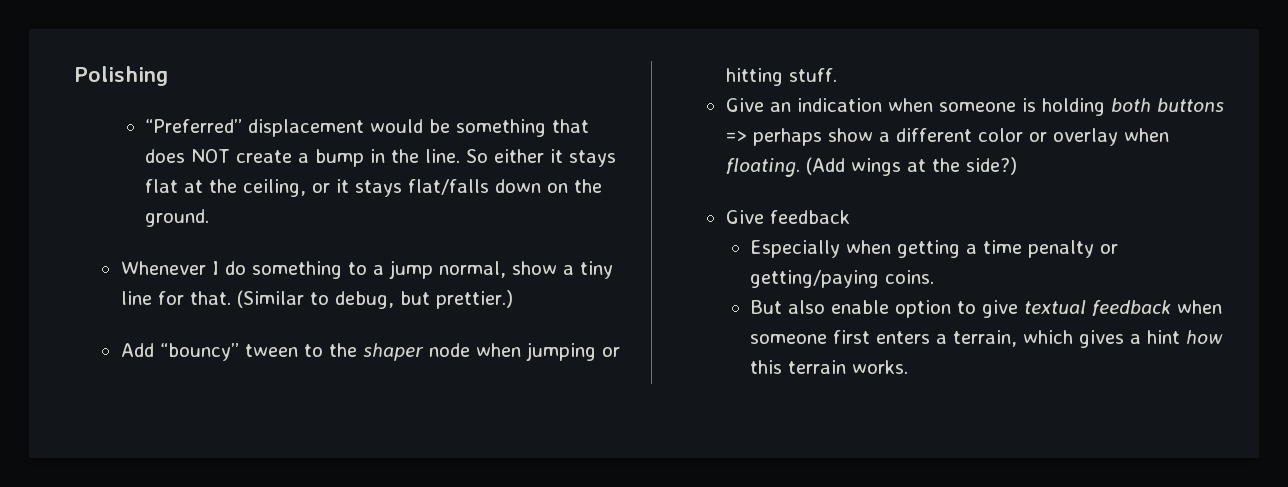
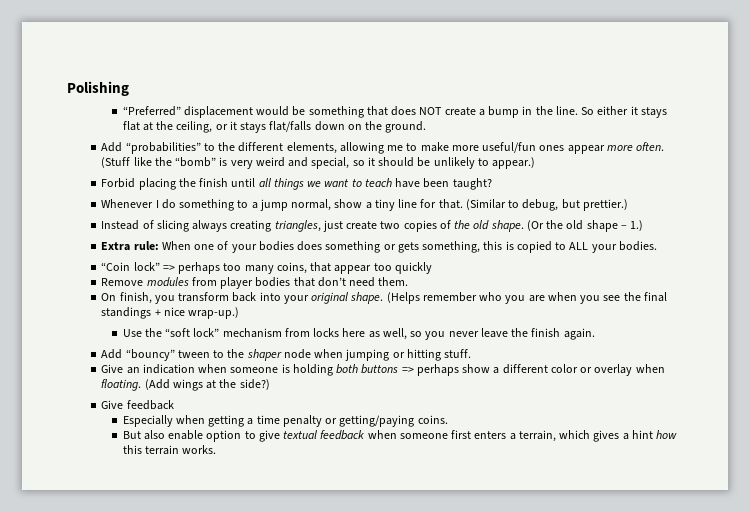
(209, 218) none -> [101,142,665,154] [101,157,536,169] [101,178,492,190] // Add “probabilities” to the different elements, allowing me to make more useful/fun ones appear more often. (Stuff like the “bomb” is very weird and special, so it should be unlikely to appear.) // Forbid placing the finish until all things we want to teach have been taught?
(513, 299) none -> [101,220,644,232] [101,241,657,253] [101,262,432,274] [101,277,409,289] [101,292,667,304] [101,307,240,319] [122,328,595,340] // Instead of slicing always creating triangles, just create two copies of the old shape. (Or the old shape – 1.) // Extra rule: When one of your bodies does something or gets something, this is copied to ALL your bodies. // “Coin lock” => perhaps too many coins, that appear too quickly // Remove modules from player bodies that don’t need them. // On finish, you transform back into your original shape. (Helps remember who you are when you see the final standings + nice wrap-up.) // Use the “soft lock” mechanism from locks here as well, so you never leave the finish again.

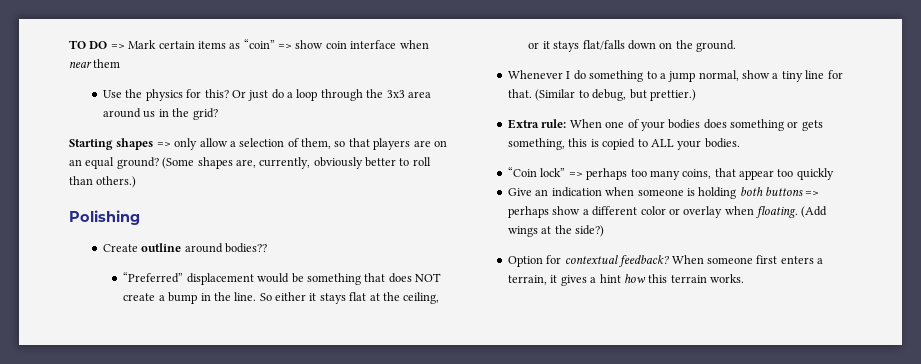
[67,81,129,96] Polishing -> [69,39,429,49] [69,59,121,68] [103,89,431,101] [103,108,218,120] [69,138,447,150] [69,157,431,169] [69,176,137,188] [69,210,140,225] [103,243,268,253] TO DO => Mark certain items as “coin” => show coin interface when near them // Use the physics for this? Or just do a loop through the 3x3 area around us in the grid? // Starting shapes => only allow a selection of them, so that players are on an equal ground? (Some shapes are, currently, obviously better to roll than others.) // Polishing // Create outline around bodies??
[101,142,665,154] [101,157,536,169] [101,178,492,190] // Add “probabilities” to the different elements, allowing me to make more useful/fun ones appear more often. (Stuff like the “bomb” is very weird and special, so it should be unlikely to appear.) // Forbid placing the finish until all things we want to teach have been taught? -> (737, 46) none
[101,220,644,232] // Instead of slicing always creating triangles, just create two copies of the old shape. (Or the old shape – 1.) -> (696, 95) none
[101,277,409,289] [101,292,667,304] [101,307,240,319] [122,328,595,340] [101,349,472,361] // Remove modules from player bodies that don’t need them. // On finish, you transform back into your original shape. (Helps remember who you are when you see the final standings + nice wrap-up.) // Use the “soft lock” mechanism from locks here as well, so you never leave the finish again. // Add “bouncy” tween to the shaper node when jumping or hitting stuff. -> (834, 174) none
[101,400,174,410] [122,415,448,427] [122,430,397,442] Give feedback // Especially when getting a time penalty or getting/paying coins. // But also enable option to give textual feedback when -> [508,255,704,267] Option for contextual feedback? When
[559,430,591,439] which -> [550,275,558,283] it

